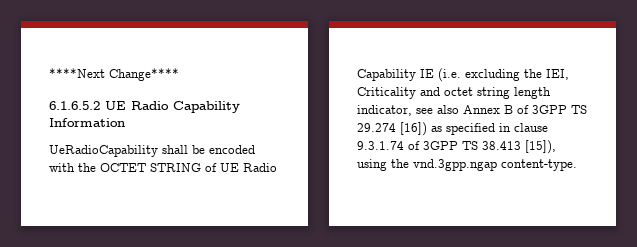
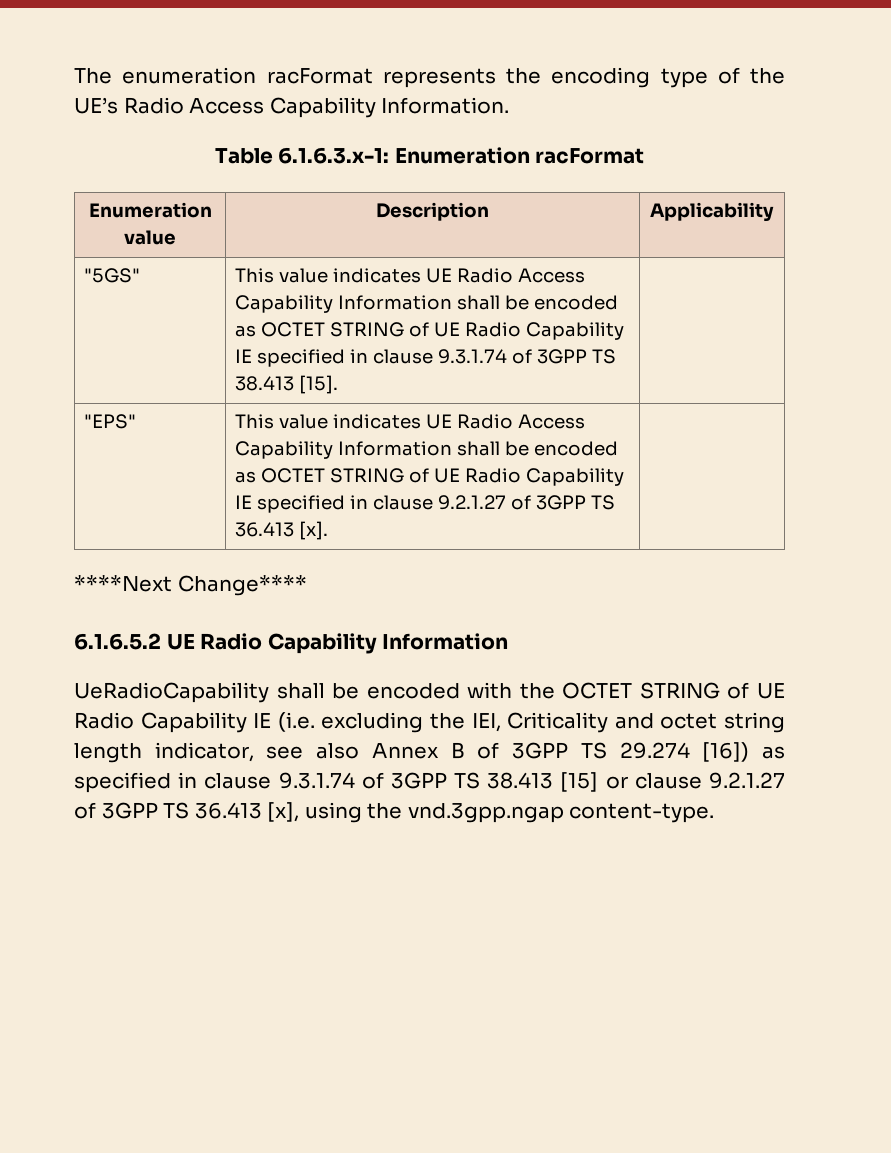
(49, 73) none -> [74,67,785,88] [74,97,510,118] [214,147,645,164] [88,202,212,218] [124,230,176,245] [376,202,490,221] [650,202,774,222] [83,268,140,283] [234,268,585,283] [234,295,618,313] [234,322,624,340] [234,349,616,367] [234,375,338,394] [83,414,136,429] [234,414,585,429] [234,441,618,459] [234,468,624,486] [234,495,615,513] [234,521,328,540] The enumeration racFormat represents the encoding type of the UE’s Radio Access Capability Information. // Table 6.1.6.3.x-1: Enumeration racFormat // Enumeration value | Description | Applicability // "5GS" | This value indicates UE Radio Access Capability Information shall be encoded as OCTET STRING of UE Radio Capability IE specified in clause 9.3.1.74 of 3GPP TS 38.413 [15]. | // "EPS" | This value indicates UE Radio Access Capability Information shall be encoded as OCTET STRING of UE Radio Capability IE specified in clause 9.2.1.27 of 3GPP TS 36.413 [x]. | //
[525,140,556,154] [15]), -> [560,772,785,792] [74,802,300,822] [15] or clause 9.2.1.27 of 3GPP TS 36.413 [x],

